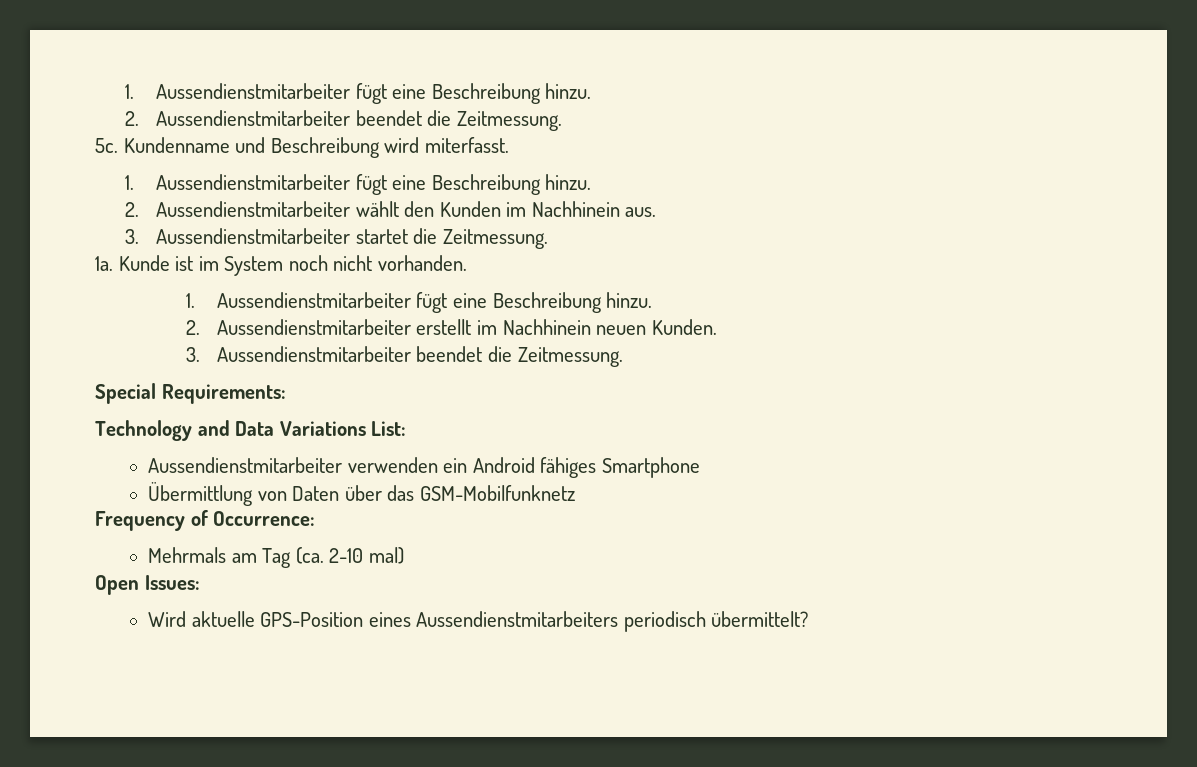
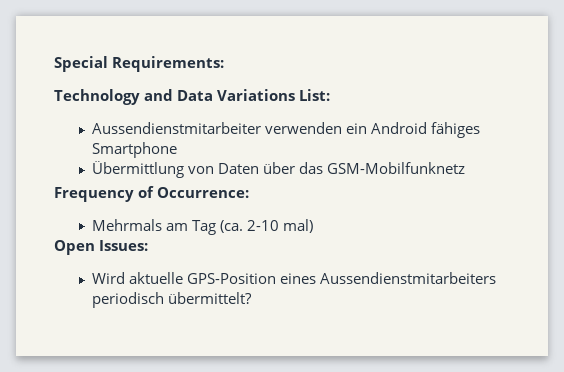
[125,83,592,104] [125,110,562,131] [95,137,509,158] [125,174,592,195] [125,201,657,217] [125,228,548,249] [95,255,467,276] [186,292,653,313] [186,319,717,335] [186,346,623,367] 1. Aussendienstmitarbeiter fügt eine Beschreibung hinzu. // 2. Aussendienstmitarbeiter beendet die Zeitmessung. // 5c. Kundenname und Beschreibung wird miterfasst. // 1. Aussendienstmitarbeiter fügt eine Beschreibung hinzu. // 2. Aussendienstmitarbeiter wählt den Kunden im Nachhinein aus. // 3. Aussendienstmitarbeiter startet die Zeitmessung. // 1a. Kunde ist im System noch nicht vorhanden. // 1. Aussendienstmitarbeiter fügt eine Beschreibung hinzu. // 2. Aussendienstmitarbeiter erstellt im Nachhinein neuen Kunden. // 3. Aussendienstmitarbeiter beendet die Zeitmessung. // -> (54, 64) none

